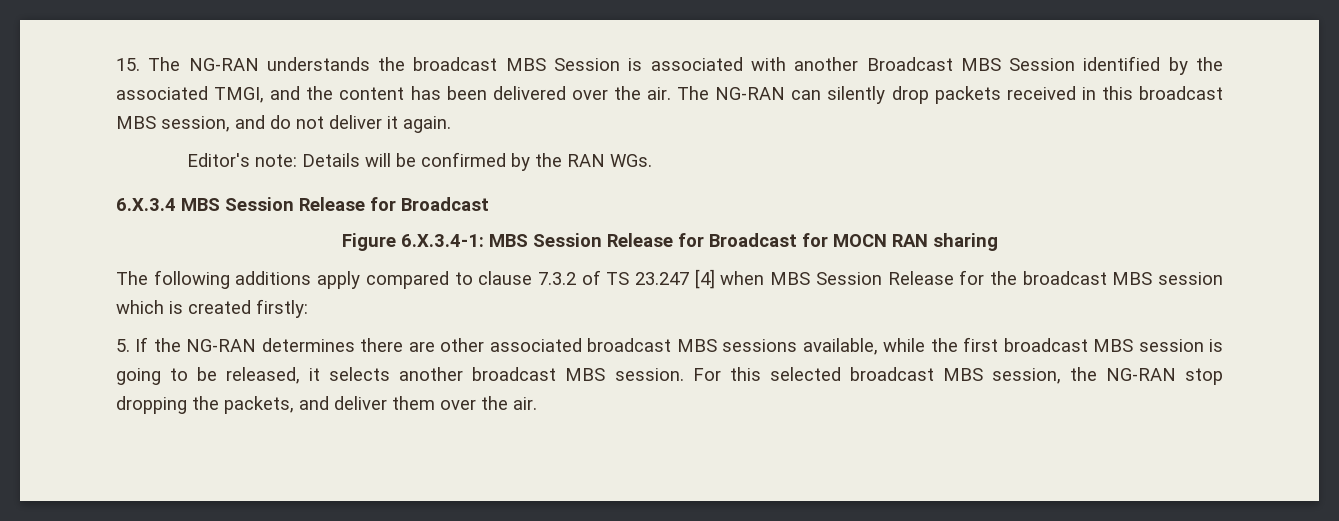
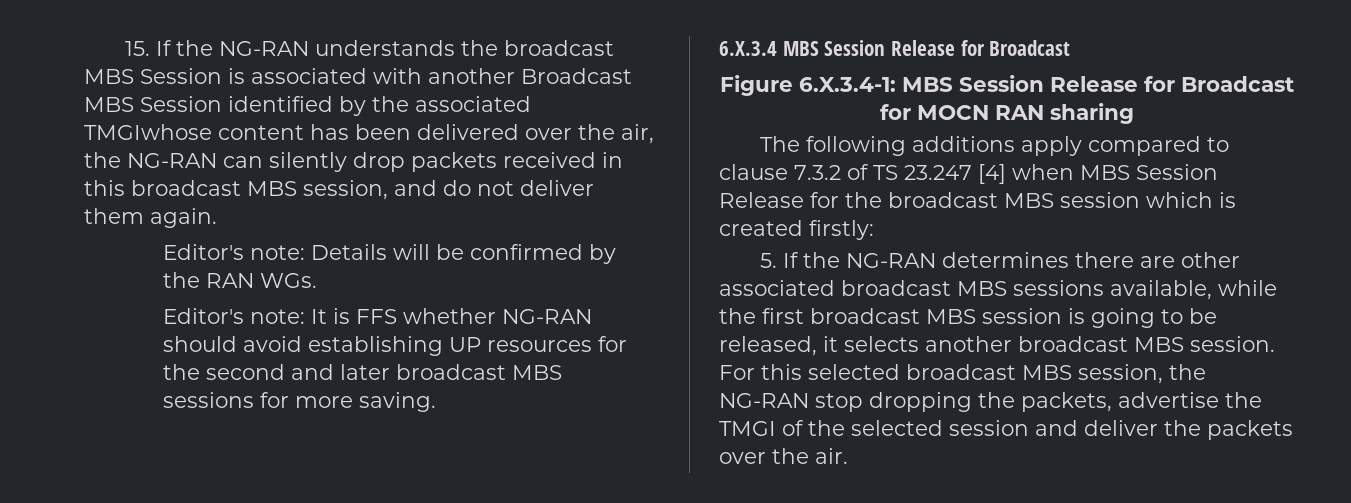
[148,57,181,71] The -> [156,40,214,56] If the
[214,86,334,103] TMGI, and the -> [84,124,212,140] TMGIwhose
[647,86,710,100] air. The -> [621,124,654,144] [84,152,121,168] air, the
[387,116,398,129] it -> [84,208,144,224] them
(652, 160) none -> [163,308,593,324] [163,336,628,356] [163,364,563,380] [163,392,437,412] // Editor's note: It is FFS whether NG-RAN should avoid establishing UP resources for the second and later broadcast MBS sessions for more saving.
[299,396,435,410] and deliver them -> [1118,392,1262,408] [719,420,1293,440] advertise the TMGI of the selected session and deliver the packets

